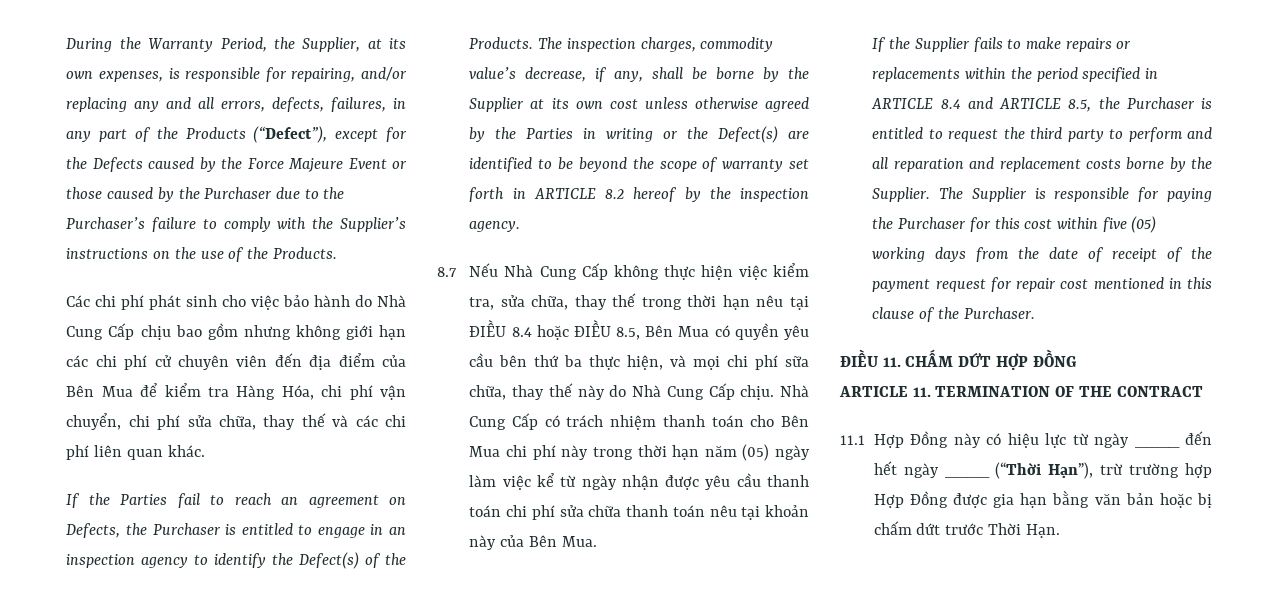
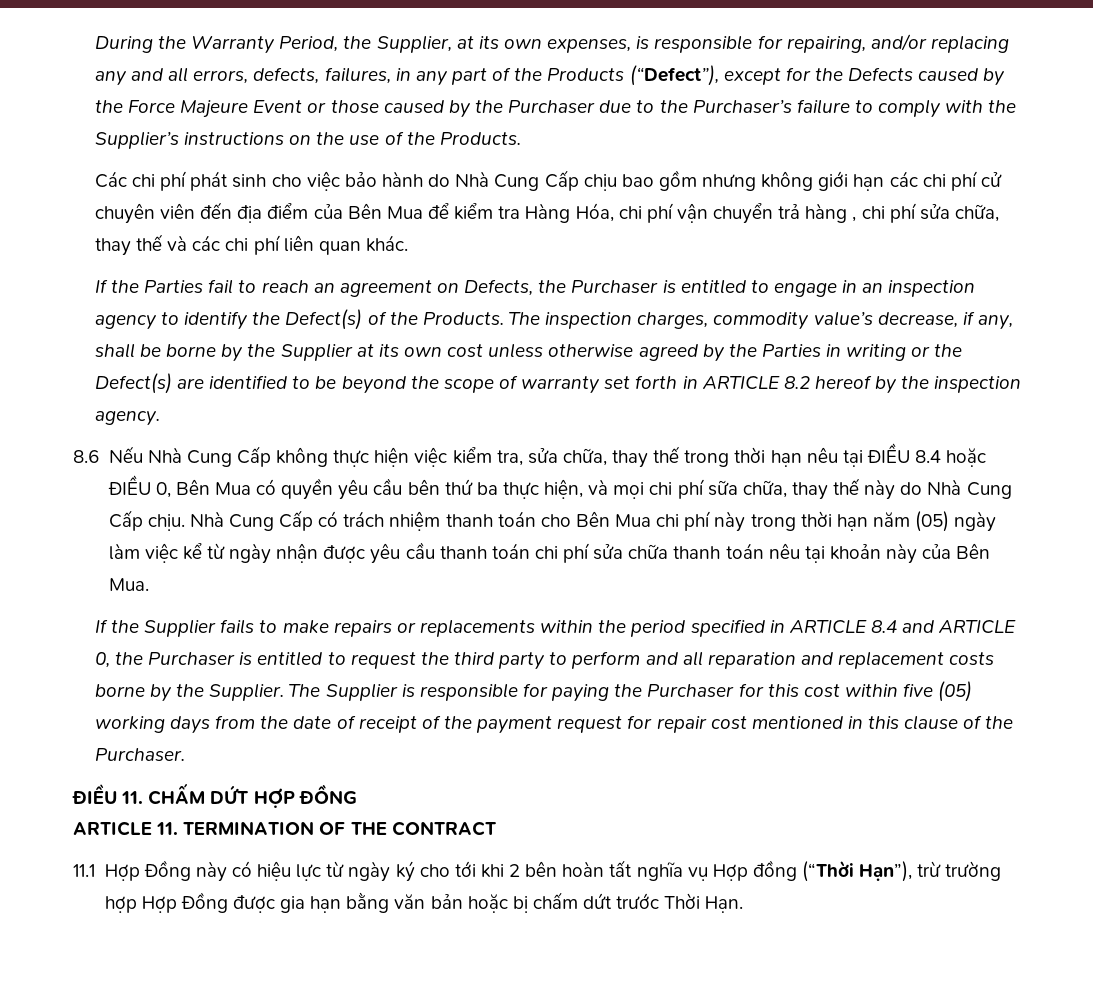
[66,413,122,430] chuyển, -> [713,203,857,224] chuyển trả hàng ,
[437,267,457,277] 8.7 -> [73,450,99,463] 8.6
[616,327,641,340] 8.5, -> [155,482,171,498] 0,
[1068,99,1092,112] 8.5, -> [94,652,110,668] 0,
[1134,445,1180,448] [1185,431,1212,445] [873,461,990,478] ____ đến hết ngày ____ -> [395,860,797,882] ký cho tới khi 2 bên hoàn tất nghĩa vụ Hợp đồng

